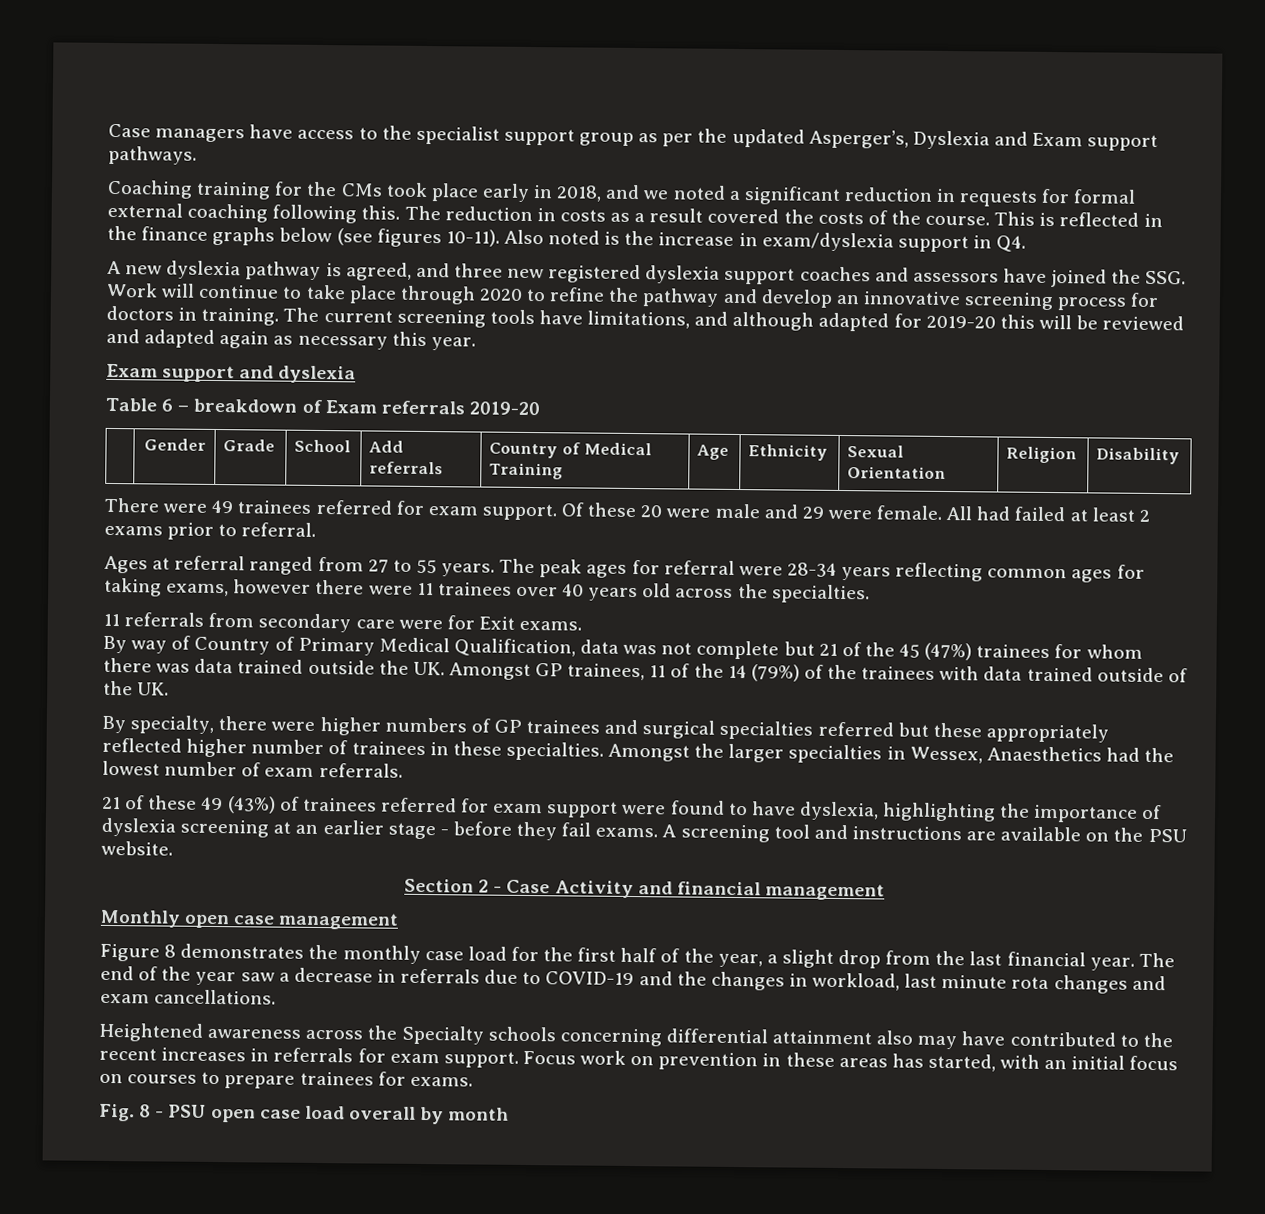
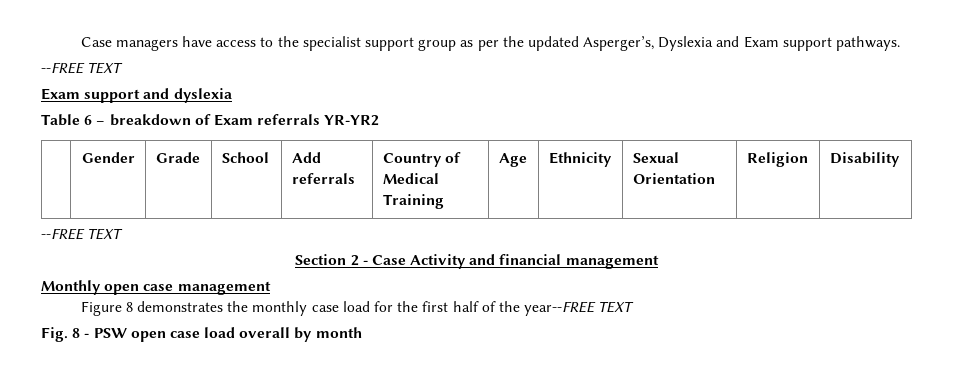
[107,179,1137,207] [107,202,1163,228] [107,225,1027,253] [107,260,1187,288] [106,282,1160,311] [106,305,1185,332] [106,328,476,351] Coaching training for the CMs took place early in 2018, and we noted a significant reduction in requests for formal external coaching following this. The reduction in costs as a result covered the costs of the course. This is reflected in the finance graphs below (see figures 10-11). Also noted is the increase in exam/dyslexia support in Q4. // A new dyslexia pathway is agreed, and three new registered dyslexia support coaches and assessors have joined the SSG. Work will continue to take place through 2020 to refine the pathway and develop an innovative screening process for doctors in training. The current screening tools have limitations, and although adapted for 2019-20 this will be reviewed and adapted again as necessary this year. -> [41,62,124,74] --FREE TEXT
[468,401,540,416] 2019-20 -> [324,115,380,126] YR-YR2
[104,497,1150,522] [104,522,317,540] [104,555,1145,583] [104,577,870,604] [103,612,583,633] [103,635,1143,661] [103,657,1188,683] [103,680,170,696] [102,715,1109,743] [102,737,1175,764] [102,760,403,778] [102,795,1163,823] [101,817,1187,843] [101,840,173,856] There were 49 trainees referred for exam support. Of these 20 were male and 29 were female. All had failed at least 2 exams prior to referral. // Ages at referral ranged from 27 to 55 years. The peak ages for referral were 28-34 years reflecting common ages for taking exams, however there were 11 trainees over 40 years old across the specialties. // 11 referrals from secondary care were for Exit exams. // By way of Country of Primary Medical Qualification, data was not complete but 21 of the 45 (47%) trainees for whom there was data trained outside the UK. Amongst GP trainees, 11 of the 14 (79%) of the trainees with data trained outside of the UK. // By specialty, there were higher numbers of GP trainees and surgical specialties referred but these appropriately reflected higher number of trainees in these specialties. Amongst the larger specialties in Wessex, Anaesthetics had the lowest number of exam referrals. // 21 of these 49 (43%) of trainees referred for exam support were found to have dyslexia, highlighting the importance of dyslexia screening at an earlier stage - before they fail exams. A screening tool and instructions are available on the PSU website. -> [41,228,124,240] --FREE TEXT
[717,949,1175,971] [100,965,1166,994] [100,989,277,1005] [99,1022,1173,1050] [99,1047,1179,1072] [99,1071,473,1089] year, a slight drop from the last financial year. The end of the year saw a decrease in referrals due to COVID-19 and the changes in workload, last minute rota changes and exam cancellations. // Heightened awareness across the Specialty schools concerning differential attainment also may have contributed to the recent increases in referrals for exam support. Focus work on prevention in these areas has started, with an initial focus on courses to prepare trainees for exams. -> [524,301,635,316] year--FREE TEXT
[168,1104,207,1118] PSU -> [93,328,127,338] PSW

